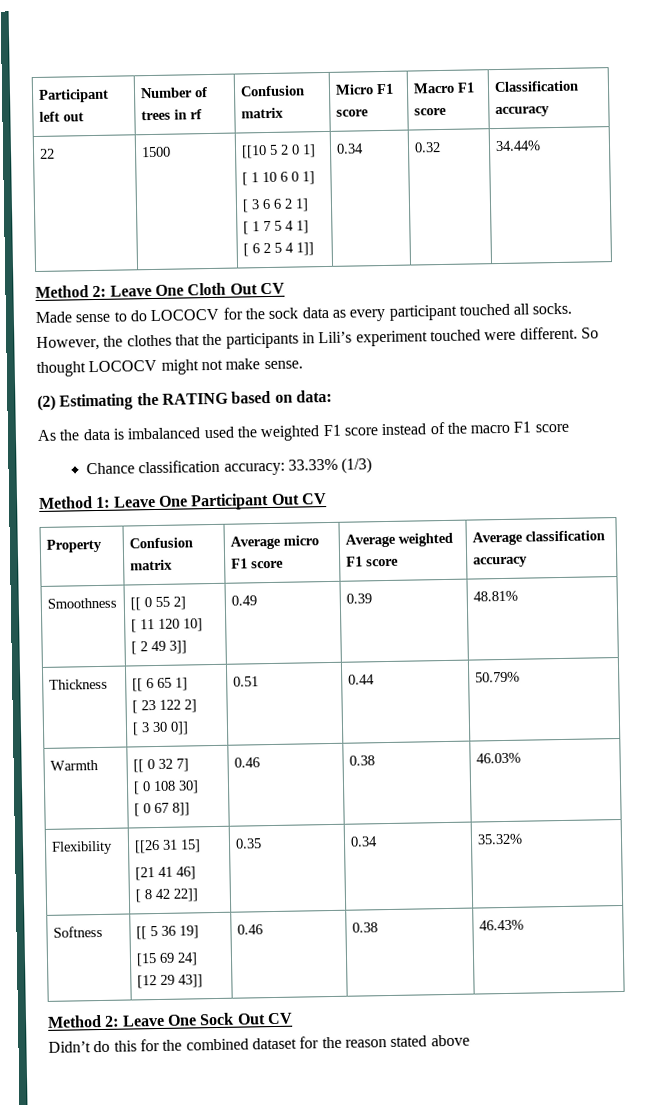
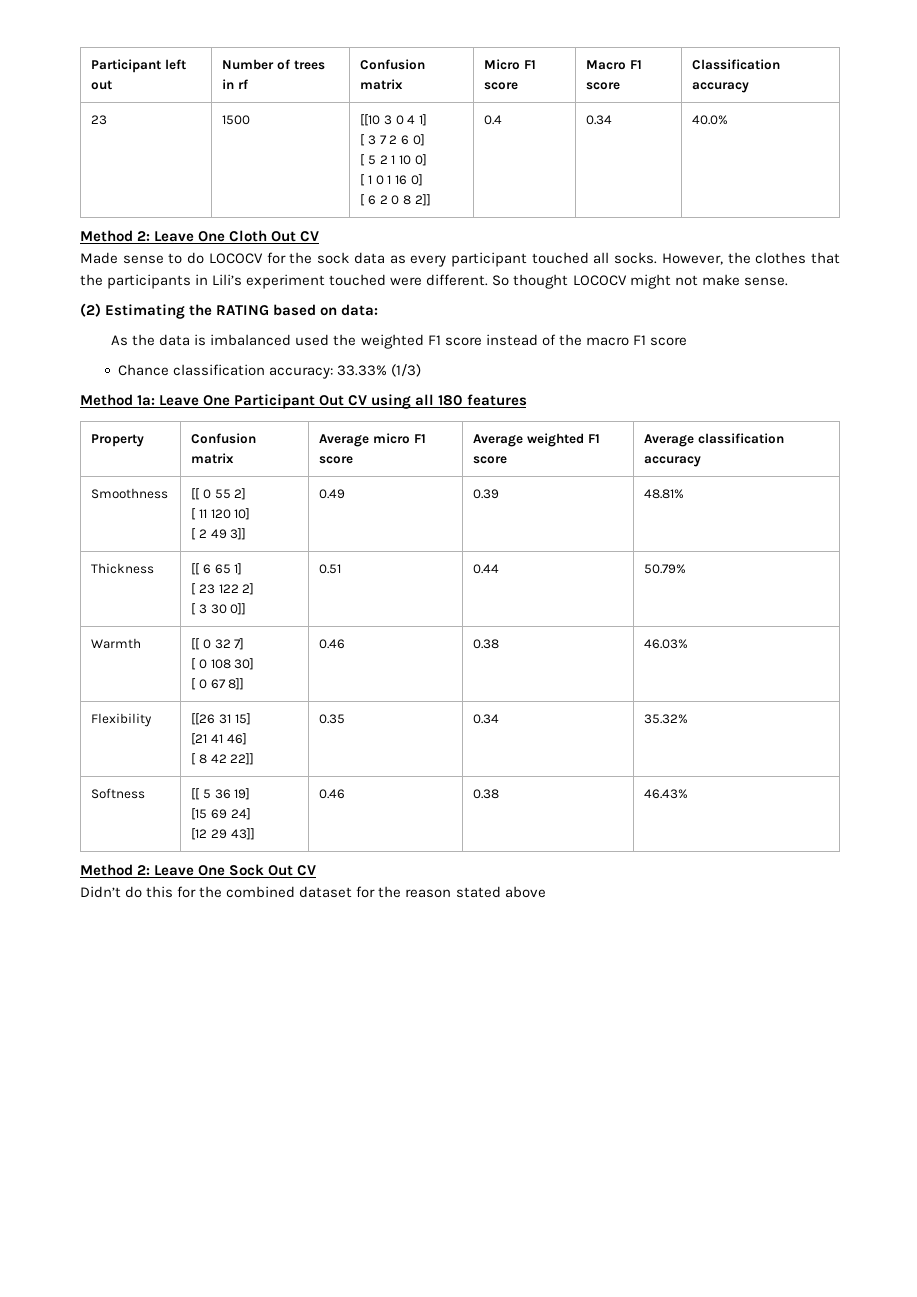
[38,148,55,159] 22 -> [91,115,108,125] 23
[268,144,316,158] [241,171,315,186] [241,198,309,213] [242,220,309,235] 5 2 0 1] // [ 1 10 6 0 1] // [ 3 6 6 2 1] // [ 1 7 5 4 1] -> [384,114,428,126] [360,134,425,146] [360,154,427,166] [360,174,423,186] 3 0 4 1] // [ 3 7 2 6 0] // [ 5 2 1 10 0] // [ 1 0 1 16 0]
[273,242,314,256] [335,143,364,154] [413,142,441,153] [494,140,541,152] 5 4 1]] | 0.34 | 0.32 | 34.44% -> [391,194,431,206] [484,115,503,125] [586,115,613,125] [692,115,729,125] 0 8 2]] | 0.4 | 0.34 | 40.0%
[95,496,111,509] 1: -> [137,395,156,406] 1a:
(327, 499) none -> [371,394,527,409] using all 180 features

